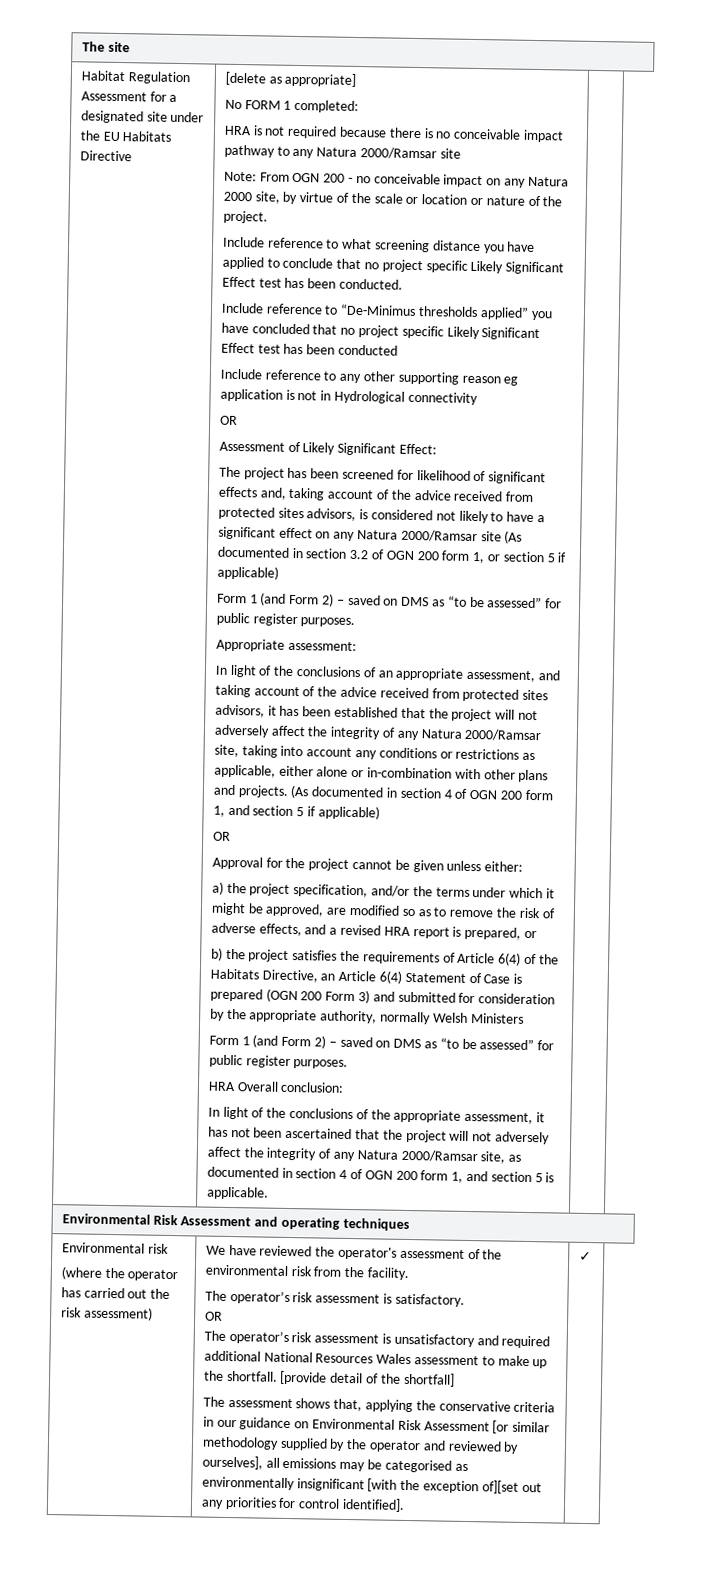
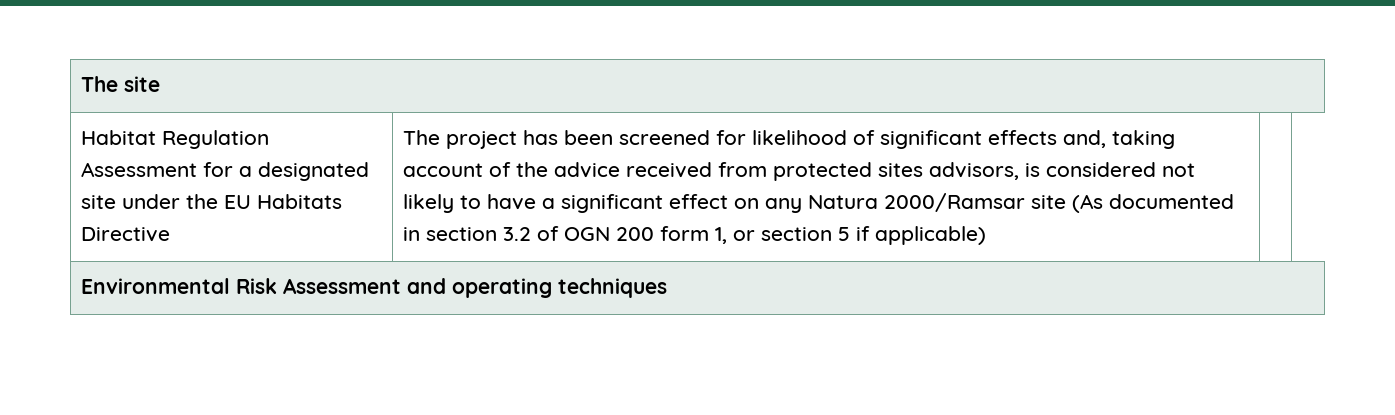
[224,71,357,87] [224,99,360,114] [223,125,564,143] [223,144,461,160] [223,171,569,188] [222,191,563,207] [222,210,268,224] [222,236,536,254] [221,256,565,275] [221,276,404,290] [220,302,553,321] [220,322,541,341] [220,342,399,356] [219,368,519,386] [219,388,478,406] [219,415,238,426] [218,441,438,456] [delete as appropriate] // No FORM 1 completed: // HRA is not required because there is no conceivable impact pathway to any Natura 2000/Ramsar site // Note: From OGN 200 - no conceivable impact on any Natura 2000 site, by virtue of the scale or location or nature of the project. // Include reference to what screening distance you have applied to conclude that no project specific Likely Significant Effect test has been conducted. // Include reference to “De-Minimus thresholds applied” you have concluded that no project specific Likely Significant Effect test has been conducted // Include reference to any other supporting reason eg application is not in Hydrological connectivity // OR // Assessment of Likely Significant Effect: // -> (170, 234) none
[216,592,563,609] [215,612,356,628] [215,638,357,652] [214,664,560,683] [214,684,549,702] [214,704,538,722] [213,724,542,742] [213,744,536,761] [213,764,549,783] [212,784,553,801] [212,804,380,820] [212,831,231,841] [211,856,524,873] [211,881,555,899] [210,902,556,919] [210,922,537,940] [210,947,559,966] [209,968,523,984] [209,988,556,1005] [209,1008,524,1025] [208,1034,555,1051] [208,1054,349,1069] [207,1081,345,1093] [207,1106,545,1125] [207,1126,550,1145] [206,1146,522,1164] [206,1166,555,1183] [206,1186,269,1200] // Form 1 (and Form 2) – saved on DMS as “to be assessed” for public register purposes. // Appropriate assessment: // In light of the conclusions of an appropriate assessment, and taking account of the advice received from protected sites advisors, it has been established that the project will not adversely affect the integrity of any Natura 2000/Ramsar site, taking into account any conditions or restrictions as applicable, either alone or in-combination with other plans and projects. (As documented in section 4 of OGN 200 form 1, and section 5 if applicable) // OR // Approval for the project cannot be given unless either: // a) the project specification, and/or the terms under which it might be approved, are modified so as to remove the risk of adverse effects, and a revised HRA report is prepared, or // b) the project satisfies the requirements of Article 6(4) of the Habitats Directive, an Article 6(4) Statement of Case is prepared (OGN 200 Form 3) and submitted for consideration by the appropriate authority, normally Welsh Ministers // Form 1 (and Form 2) – saved on DMS as “to be assessed” for public register purposes. // HRA Overall conclusion: // In light of the conclusions of the appropriate assessment, it has not been ascertained that the project will not adversely affect the integrity of any Natura 2000/Ramsar site, as documented in section 4 of OGN 200 form 1, and section 5 is applicable. -> (986, 235) none
[61,1242,169,1254] [60,1266,179,1282] [60,1287,171,1300] [60,1306,153,1321] [205,1244,503,1260] [204,1264,410,1281] [204,1290,465,1307] [204,1311,223,1321] [203,1330,551,1349] [203,1350,548,1369] [203,1370,455,1387] [202,1396,556,1413] [202,1416,551,1434] [201,1436,520,1454] [201,1455,468,1473] [201,1476,542,1494] [200,1496,406,1512] [578,1251,592,1262] // Environmental risk // (where the operator has carried out the risk assessment) | We have reviewed the operator's assessment of the environmental risk from the facility. // The operator’s risk assessment is satisfactory. // OR // The operator’s risk assessment is unsatisfactory and required additional National Resources Wales assessment to make up the shortfall. [provide detail of the shortfall] // The assessment shows that, applying the conservative criteria in our guidance on Environmental Risk Assessment [or similar methodology supplied by the operator and reviewed by ourselves], all emissions may be categorised as environmentally insignificant [with the exception of][set out any priorities for control identified]. | ✓ -> (667, 288) none

